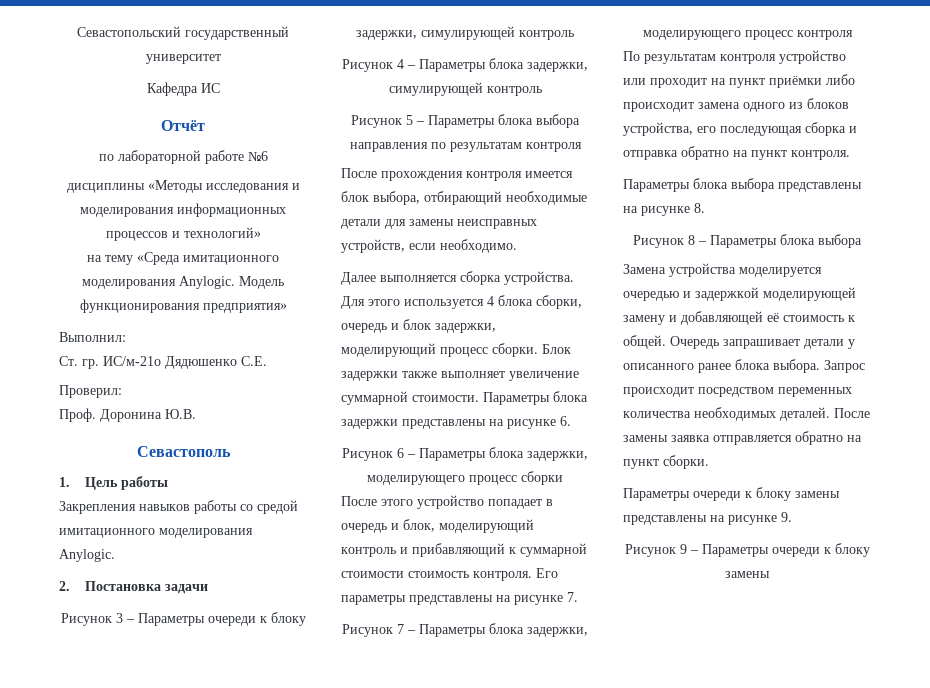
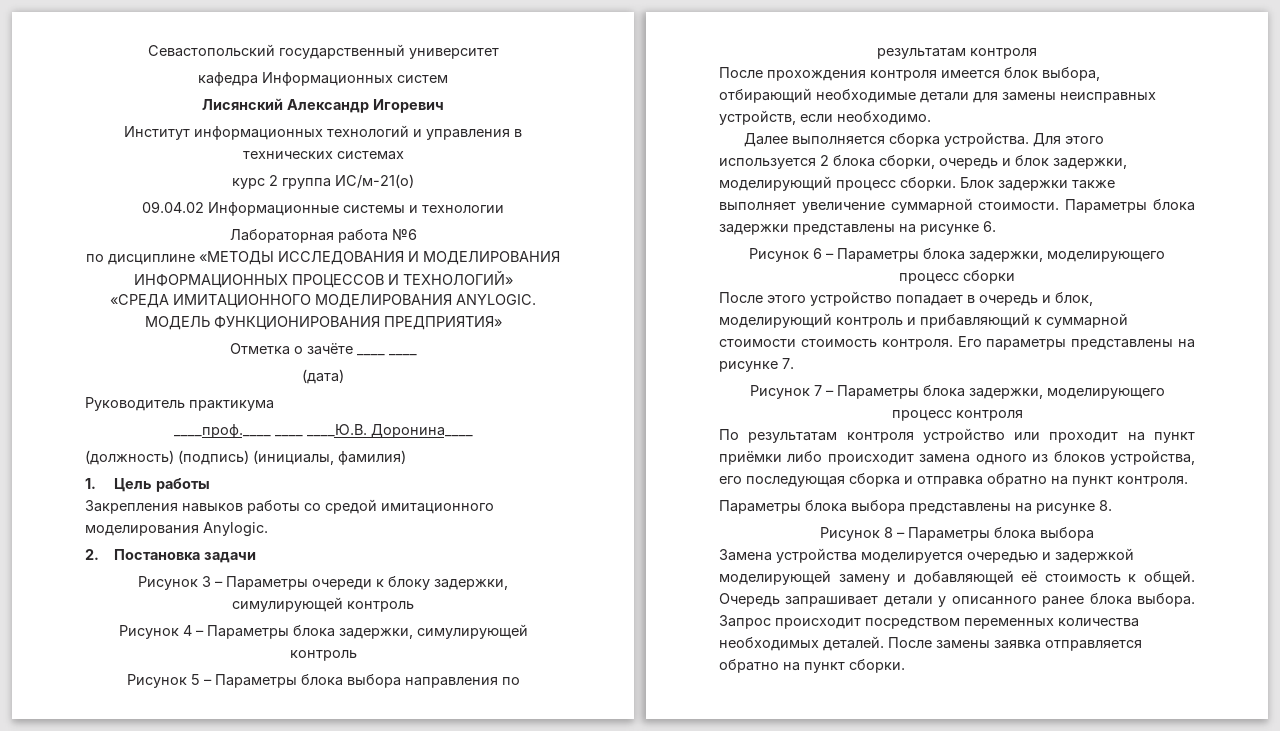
[146,82,220,96] [161,120,205,131] [98,150,268,164] [66,180,300,193] [80,203,286,217] [105,227,261,241] [87,252,279,265] [82,276,284,289] [79,299,287,313] [59,332,126,342] [59,356,267,369] [59,385,122,398] [59,408,196,422] [136,446,231,457] Кафедра ИС // Отчёт // по лабораторной работе №6 // дисциплины «Методы исследования и моделирования информационных процессов и технологий» // на тему «Среда имитационного моделирования Anylogic. Модель функционирования предприятия» // Выполнил: // Ст. гр. ИС/м-21о Дядюшенко С.Е. // Проверил: // Проф. Доронина Ю.В. // Севастополь -> [198,72,448,86] [202,98,444,113] [124,125,522,140] [242,151,404,160] [232,174,414,189] [142,201,504,216] [229,229,417,243] [86,251,560,265] [133,270,513,288] [110,294,536,308] [144,316,502,330] [229,343,417,356] [302,369,344,384] [85,397,274,411] [173,424,473,438] [85,450,406,465] кафедра Информационных систем // Лисянский Александр Игоревич // Институт информационных технологий и управления в технических системах // курс 2 группа ИC/м-21(о) // 09.04.02 Информационные системы и технологии // Лабораторная работа №6 // по дисциплине «МЕТОДЫ ИССЛЕДОВАНИЯ И МОДЕЛИРОВАНИЯ ИНФОРМАЦИОННЫХ ПРОЦЕССОВ И ТЕХНОЛОГИЙ» // «СРЕДА ИМИТАЦИОННОГО МОДЕЛИРОВАНИЯ ANYLOGIC. МОДЕЛЬ ФУНКЦИОНИРОВАНИЯ ПРЕДПРИЯТИЯ» // Отметка о зачёте ____ ____ // (дата) // Руководитель практикума // ____проф.____ ____ ____Ю.В. Доронина____ // (должность) (подпись) (инициалы, фамилия)
[487,296,494,306] 4 -> [820,155,829,166] 2
[623,487,840,501] [623,512,792,525] [624,543,870,557] [725,571,770,578] // Параметры очереди к блоку замены представлены на рисунке 9. // Рисунок 9 – Параметры очереди к блоку замены -> (905, 666) none

